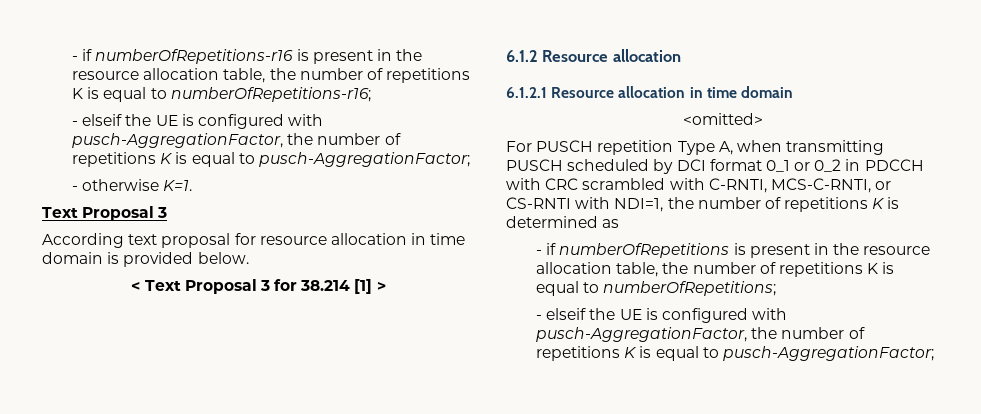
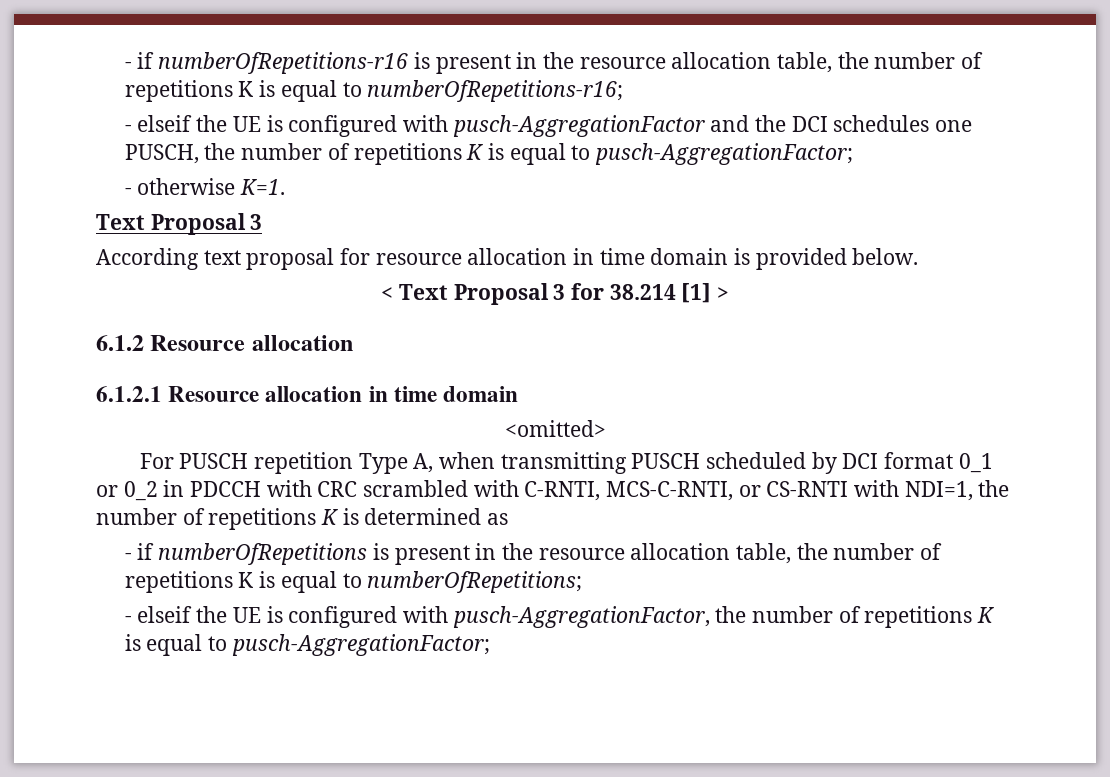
[72,133,284,148] pusch-AggregationFactor, -> [452,115,972,137] [124,144,199,164] pusch-AggregationFactor and the DCI schedules one PUSCH,

